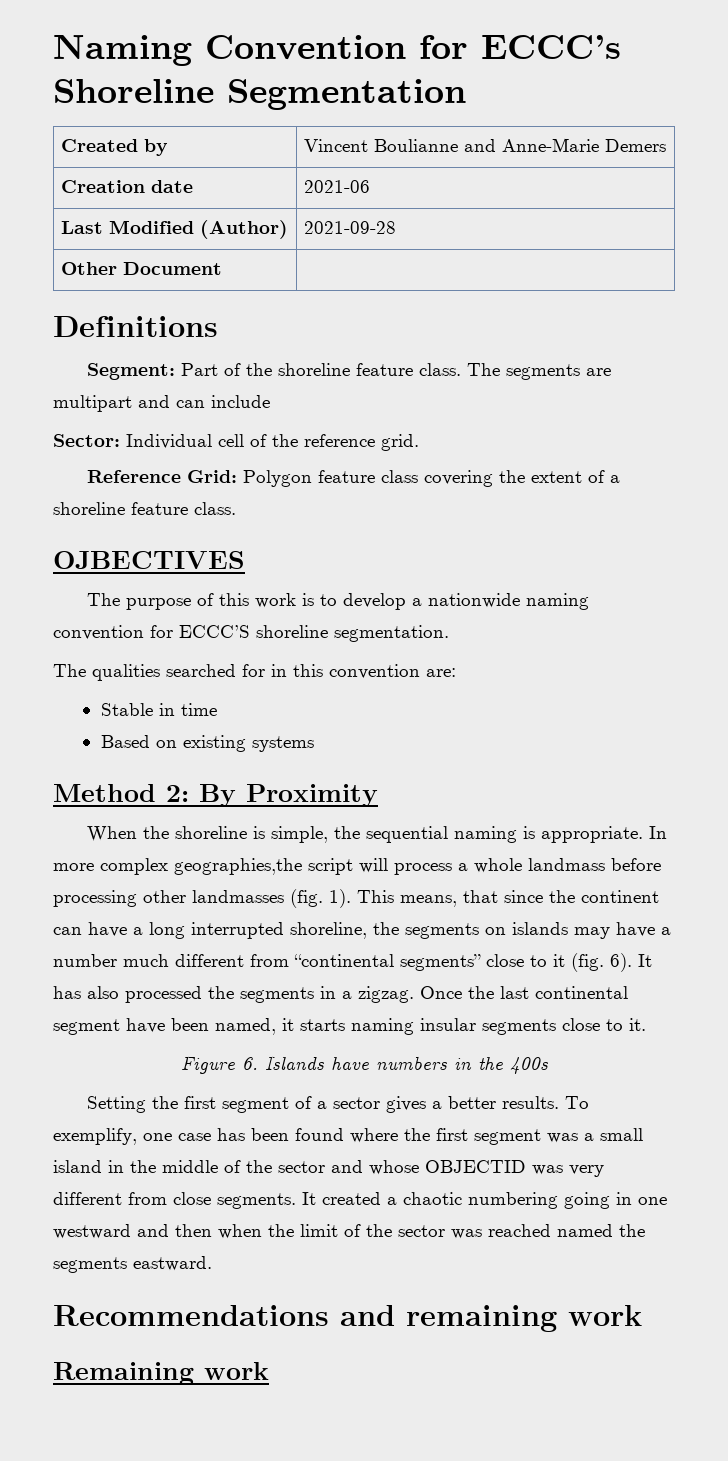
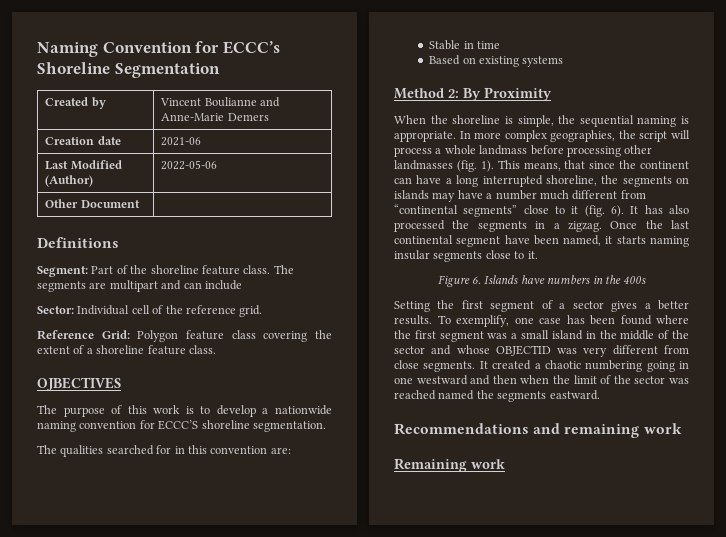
[304,221,397,234] 2021-09-28 -> [161,160,218,170] 2022-05-06
[174,858,302,875] geographies,the -> [550,130,636,142] geographies, the

